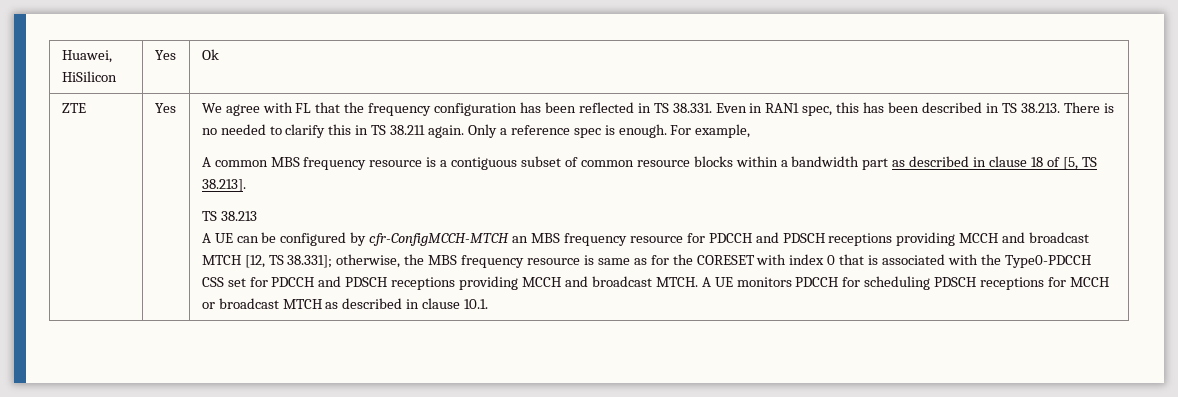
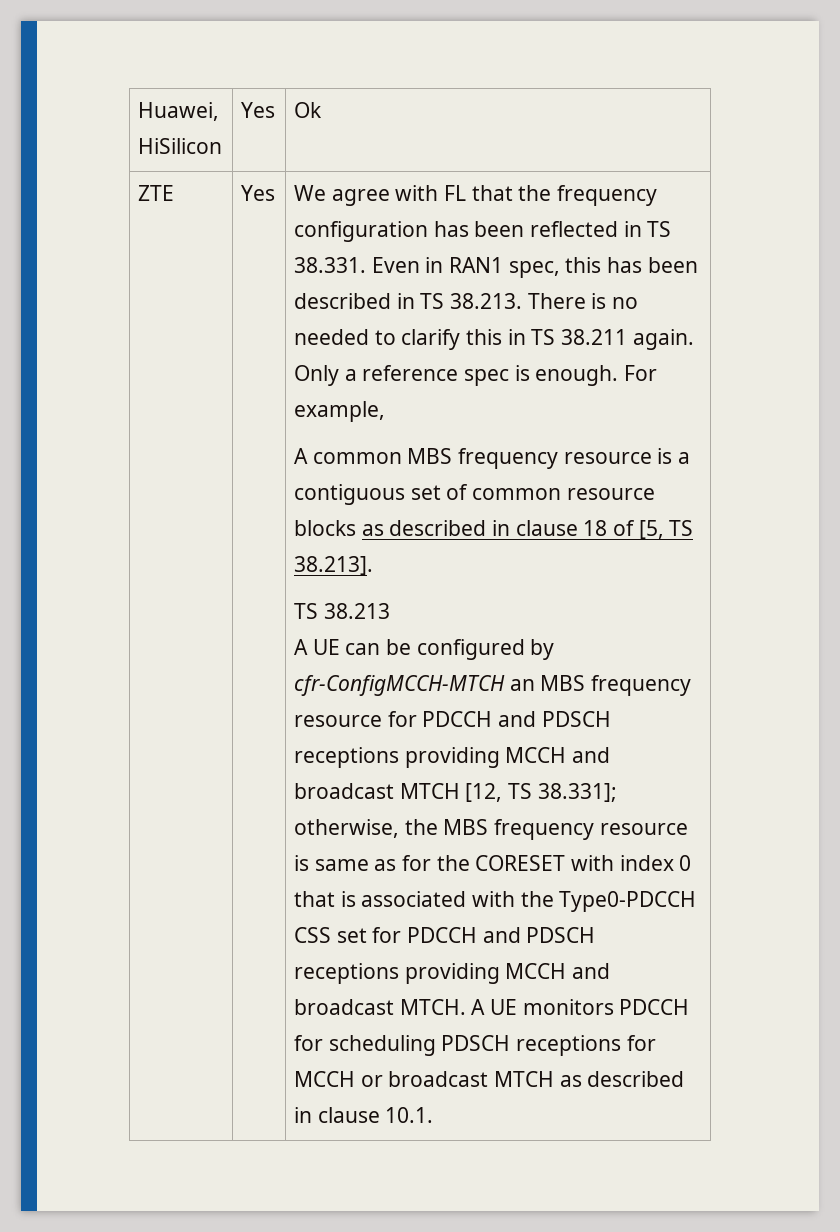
[521,156,562,167] subset -> [410,485,441,500] set
[735,156,889,170] within a bandwidth part -> (357, 528) none

